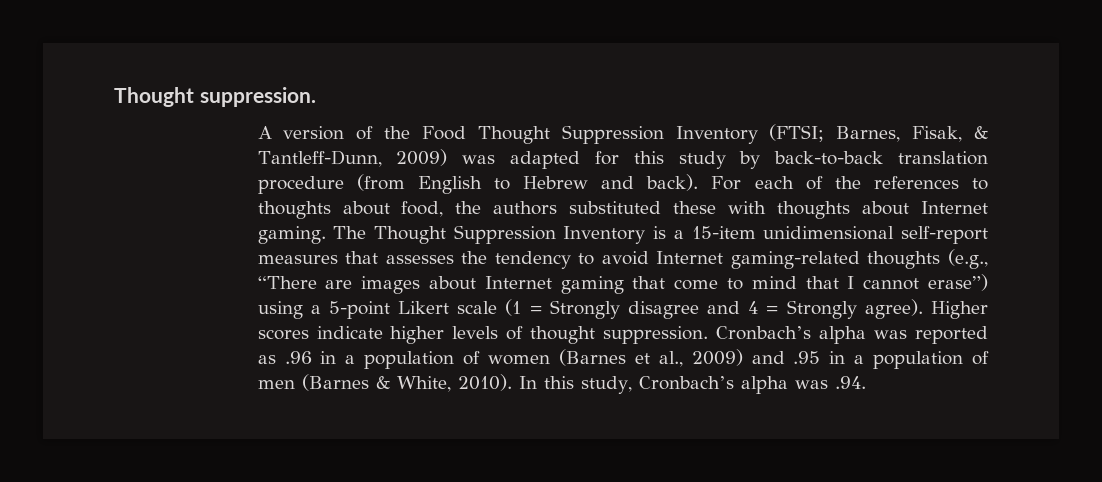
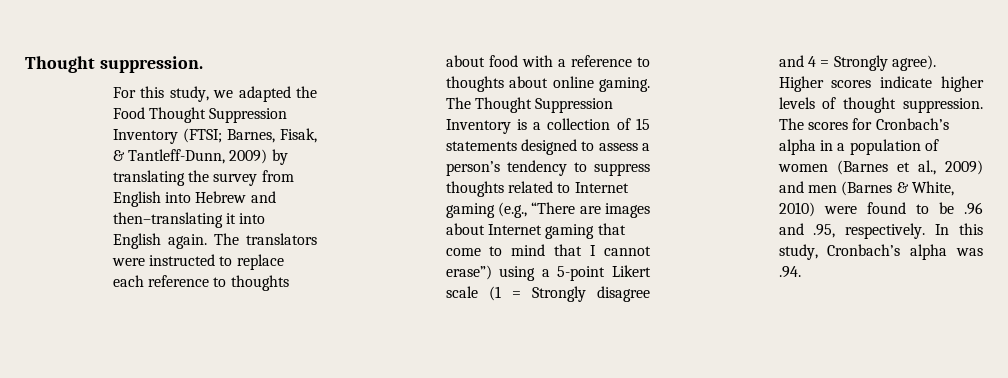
[257,126,374,140] A version of -> [112,86,291,102] For this study, we adapted
[462,151,988,169] [257,174,988,194] [257,201,989,219] was adapted for this study by back-to-back translation procedure (from English to Hebrew and back). For each of the references to thoughts about food, the authors substituted these with thoughts about Internet -> [271,149,288,165] [112,170,294,186] [112,191,276,207] [112,212,266,228] [112,233,318,249] [111,254,284,270] [112,275,289,291] [445,55,650,67] [445,76,594,92] by translating the survey from English into Hebrew and then–translating it into English again. The translators were instructed to replace each reference to thoughts about food with a reference to thoughts about online
[691,226,988,244] [257,251,941,269] 15-item unidimensional self-report measures that assesses the tendency to avoid Internet gaming-related thoughts -> [547,118,650,130] [445,139,650,155] [445,160,650,176] [445,181,629,197] [445,203,495,218] collection of 15 statements designed to assess a person’s tendency to suppress thoughts related to Internet gaming
[716,326,989,344] [257,351,312,364] Cronbach’s alpha was reported as .96 -> [778,118,949,130] [778,139,816,155] The scores for Cronbach’s alpha
[793,351,990,369] [257,374,512,392] .95 in a population of men (Barnes & White, 2010). -> [807,181,954,196] [778,202,983,217] [778,223,926,239] men (Barnes & White, 2010) were found to be .96 and .95, respectively.

